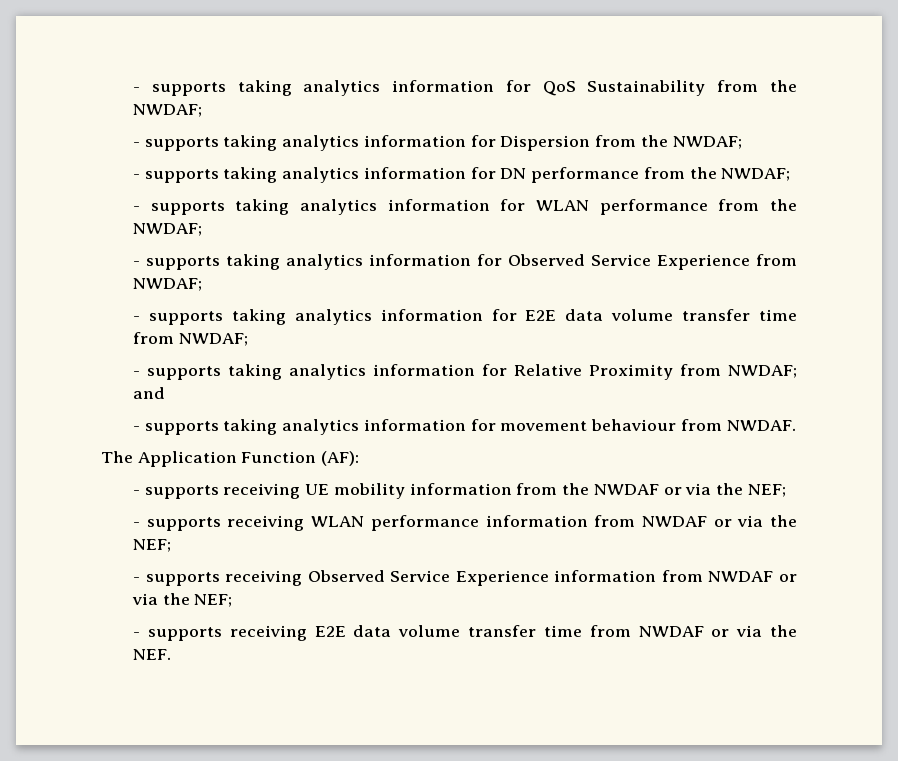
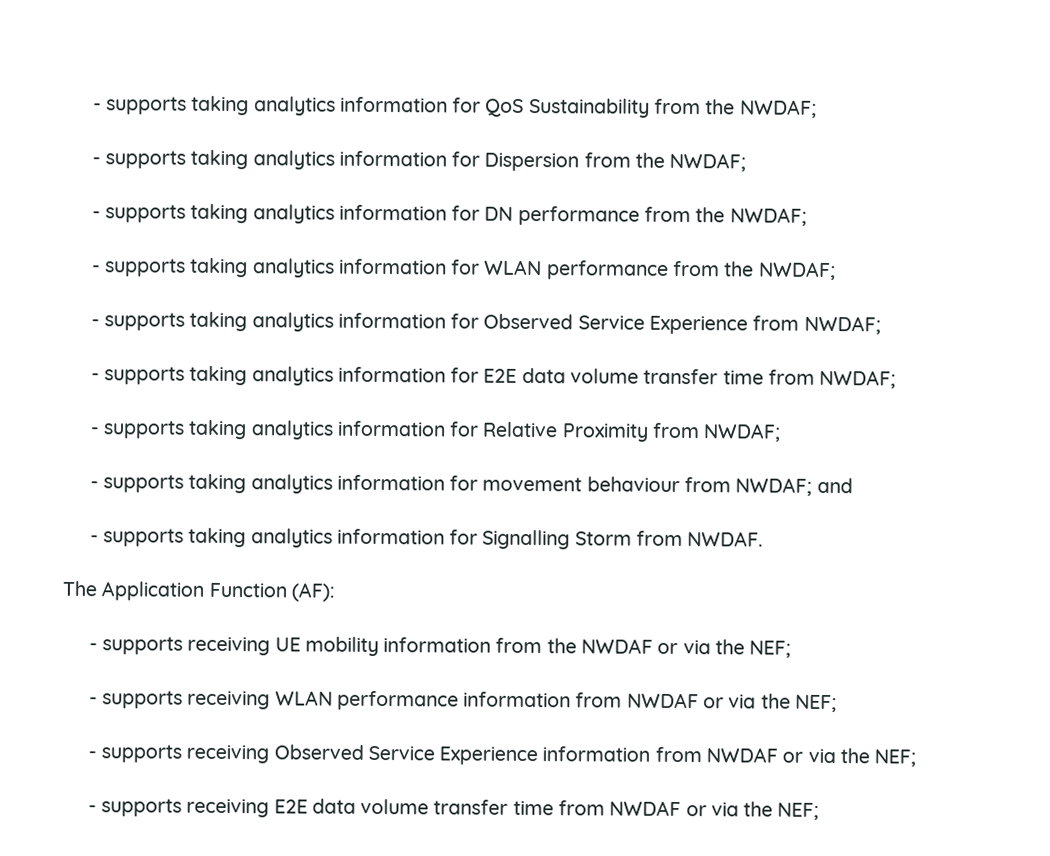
[132,387,165,399] and -> (782, 432) none
(722, 425) none -> [735,477,853,496] [89,527,684,550] NWDAF; and // - supports taking analytics information for Signalling Storm from
[132,649,171,660] NEF. -> [777,802,820,820] NEF;

